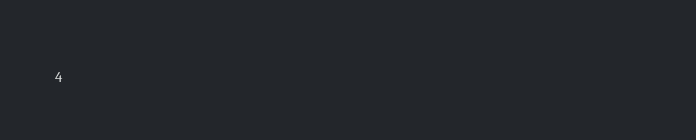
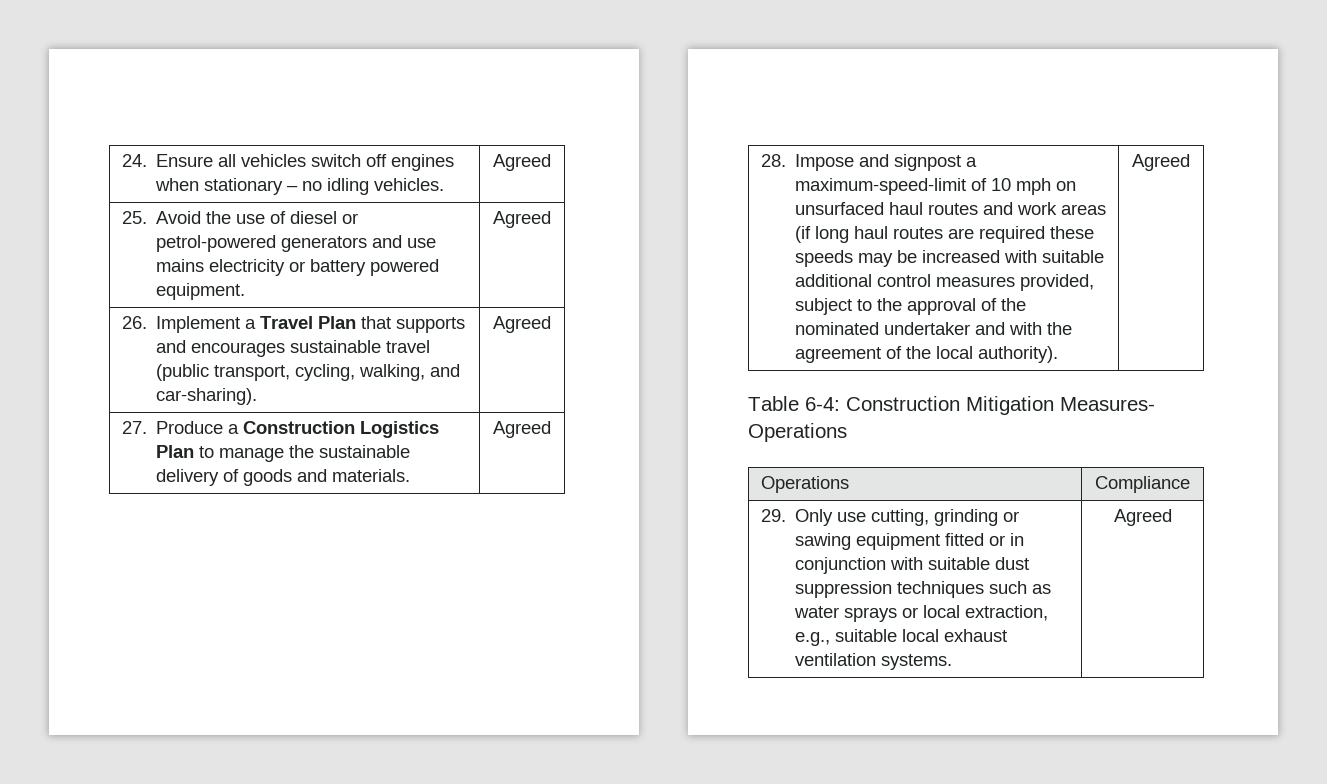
[55,72,63,82] 4 -> [121,154,454,171] [154,178,444,195] [493,154,551,171] [121,211,358,224] [155,235,436,252] [155,259,439,276] [155,283,245,300] [493,211,551,228] [121,316,465,333] [155,340,430,357] [155,364,460,381] [155,388,257,405] [493,316,551,333] [121,421,439,438] [155,445,410,462] [155,469,410,486] [493,421,551,438] [760,154,977,171] [794,178,1076,195] [794,202,1106,215] [794,226,1094,243] [794,250,1104,267] [794,274,1094,291] [794,298,1026,315] [794,322,1072,335] [794,346,1058,363] [1132,154,1190,171] [748,396,1155,415] [748,423,847,442] [760,476,849,493] [1095,476,1190,493] [760,509,1019,526] [794,533,1024,550] [794,557,1029,574] [794,581,1051,598] [793,605,1048,622] [794,629,1007,646] [794,653,952,670] [1113,509,1172,526] 24. Ensure all vehicles switch off engines when stationary – no idling vehicles. | Agreed // 25. Avoid the use of diesel or petrol-powered generators and use mains electricity or battery powered equipment. | Agreed // 26. Implement a Travel Plan that supports and encourages sustainable travel (public transport, cycling, walking, and car-sharing). | Agreed // 27. Produce a Construction Logistics Plan to manage the sustainable delivery of goods and materials. | Agreed // 28. Impose and signpost a maximum-speed-limit of 10 mph on unsurfaced haul routes and work areas (if long haul routes are required these speeds may be increased with suitable additional control measures provided, subject to the approval of the nominated undertaker and with the agreement of the local authority). | Agreed // Table 6-4: Construction Mitigation Measures- Operations // Operations | Compliance // 29. Only use cutting, grinding or sawing equipment fitted or in conjunction with suitable dust suppression techniques such as water sprays or local extraction, e.g., suitable local exhaust ventilation systems. | Agreed

